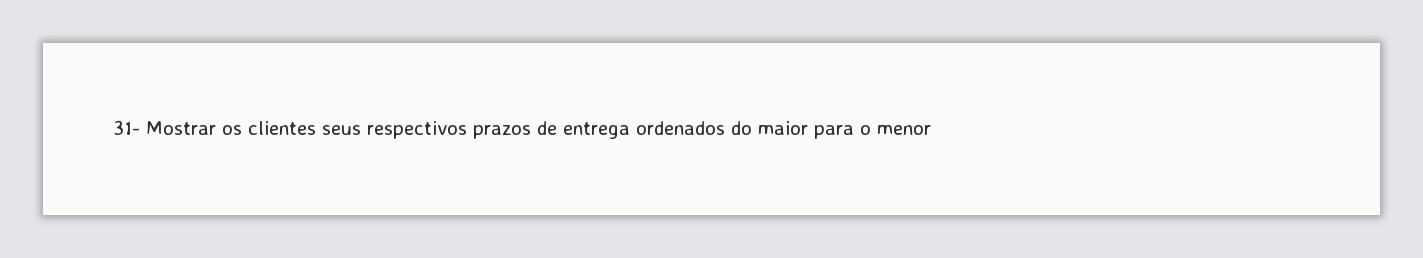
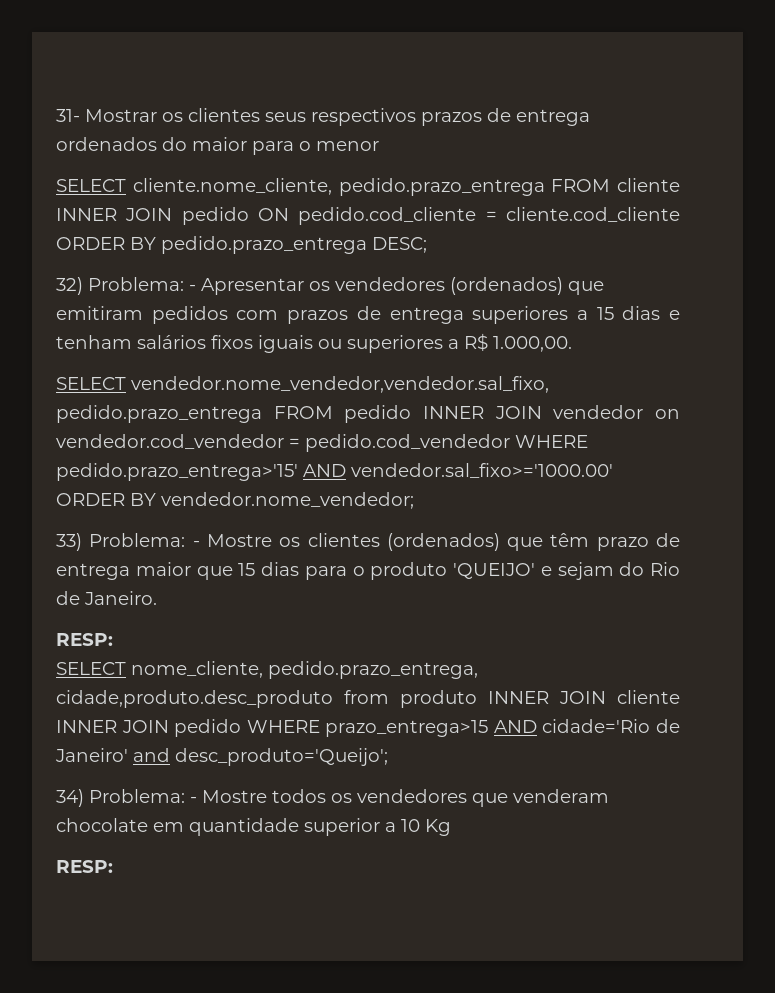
(931, 130) none -> [56,178,680,196] [56,207,680,225] [56,236,427,254] [56,277,604,295] [56,306,681,324] [56,333,572,353] [56,376,549,393] [56,405,680,423] [56,434,588,452] [56,463,613,481] [56,492,414,509] [56,533,680,551] [56,562,680,580] [56,591,157,605] [56,633,113,646] [56,661,478,679] [56,690,680,708] [56,719,680,737] [55,748,388,766] [56,789,609,807] [56,818,451,836] [56,860,113,873] // SELECT cliente.nome_cliente, pedido.prazo_entrega FROM cliente INNER JOIN pedido ON pedido.cod_cliente = cliente.cod_cliente ORDER BY pedido.prazo_entrega DESC; // 32) Problema: - Apresentar os vendedores (ordenados) que emitiram pedidos com prazos de entrega superiores a 15 dias e tenham salários fixos iguais ou superiores a R$ 1.000,00. // SELECT vendedor.nome_vendedor,vendedor.sal_fixo, pedido.prazo_entrega FROM pedido INNER JOIN vendedor on vendedor.cod_vendedor = pedido.cod_vendedor WHERE pedido.prazo_entrega>'15' AND vendedor.sal_fixo>='1000.00' ORDER BY vendedor.nome_vendedor; // 33) Problema: - Mostre os clientes (ordenados) que têm prazo de entrega maior que 15 dias para o produto 'QUEIJO' e sejam do Rio de Janeiro. // RESP: // SELECT nome_cliente, pedido.prazo_entrega, cidade,produto.desc_produto from produto INNER JOIN cliente INNER JOIN pedido WHERE prazo_entrega>15 AND cidade='Rio de Janeiro' and desc_produto='Queijo'; // 34) Problema: - Mostre todos os vendedores que venderam chocolate em quantidade superior a 10 Kg // RESP:

